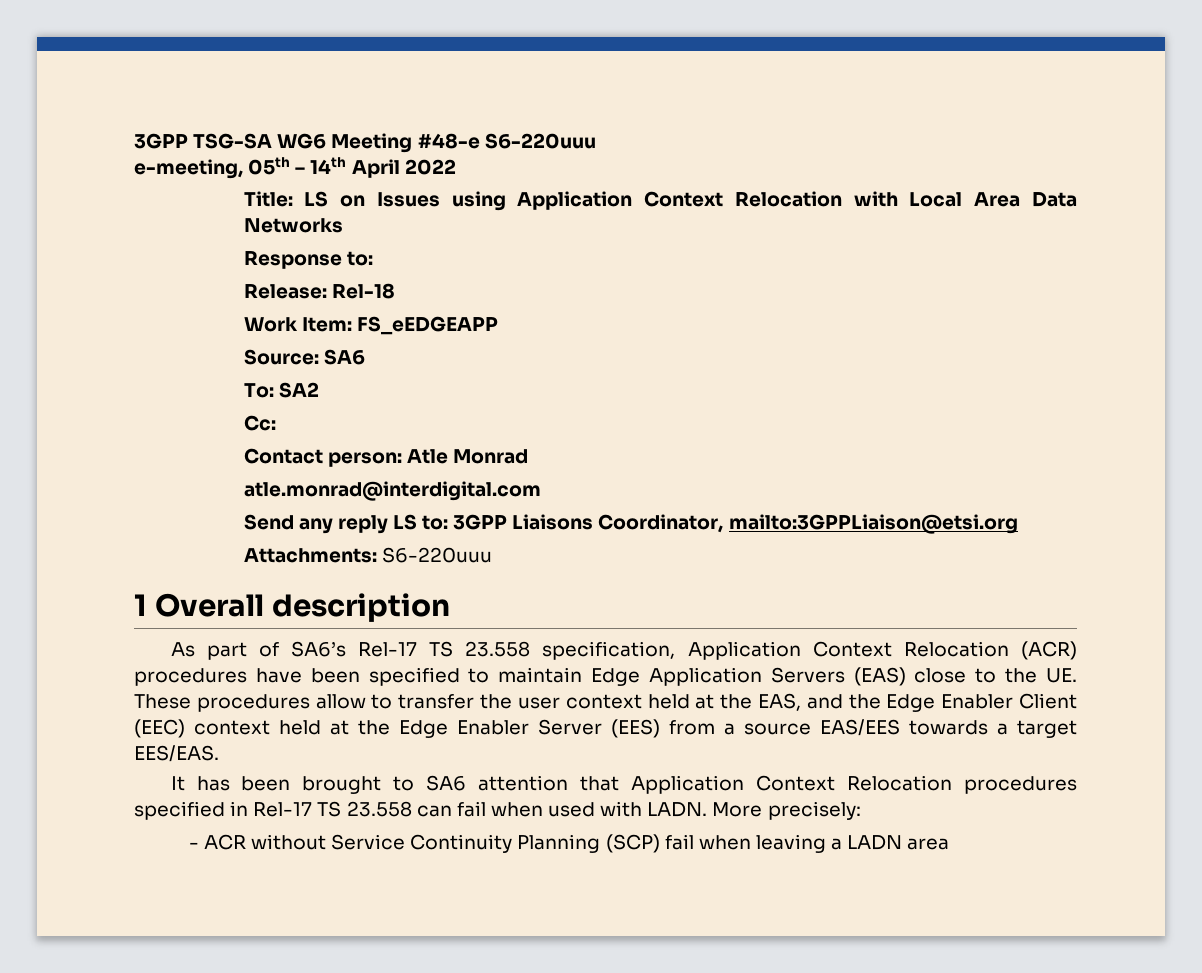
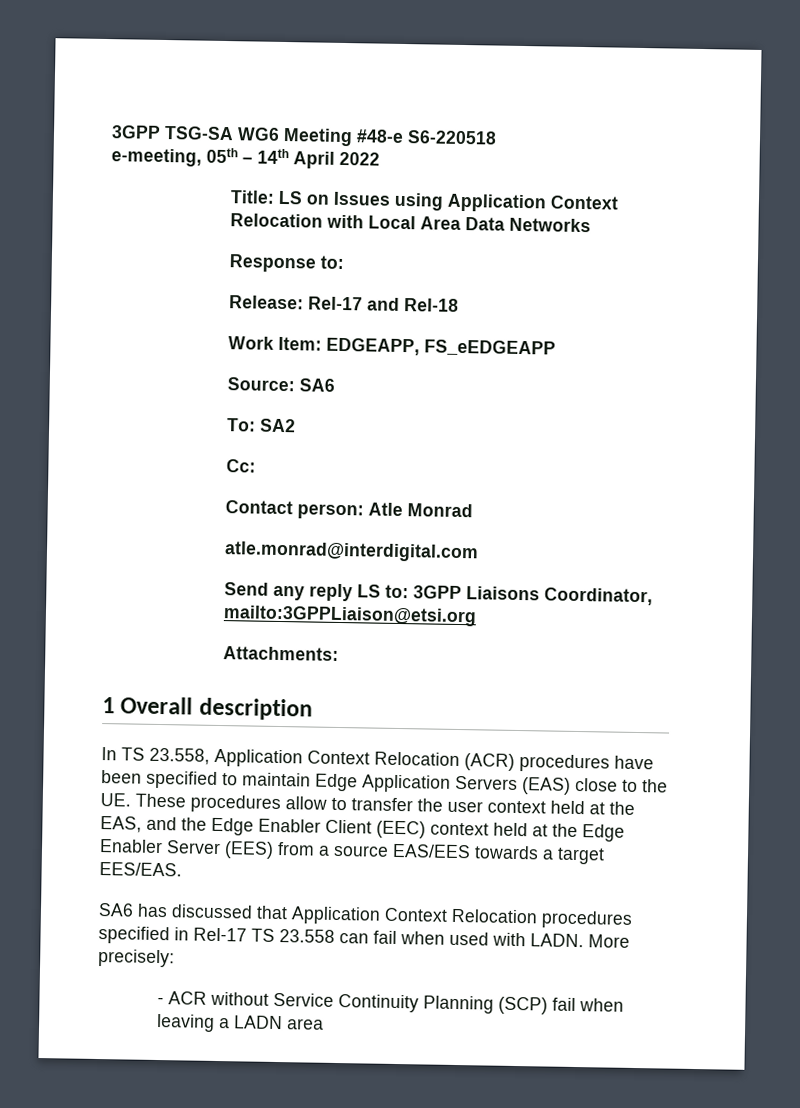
[484,133,596,149] S6-220uuu -> [407,130,497,145] S6-220518
(327, 291) none -> [307,296,400,311] Rel-17 and
(352, 324) none -> [325,337,420,356] EDGEAPP,
[381,547,492,563] S6-220uuu -> (339, 653) none
[170,641,676,660] As part of SA6’s Rel-17 TS 23.558 specification, -> [101,747,210,765] In TS 23.558,
[170,775,569,794] It has been brought to SA6 attention -> [98,903,253,919] SA6 has discussed

